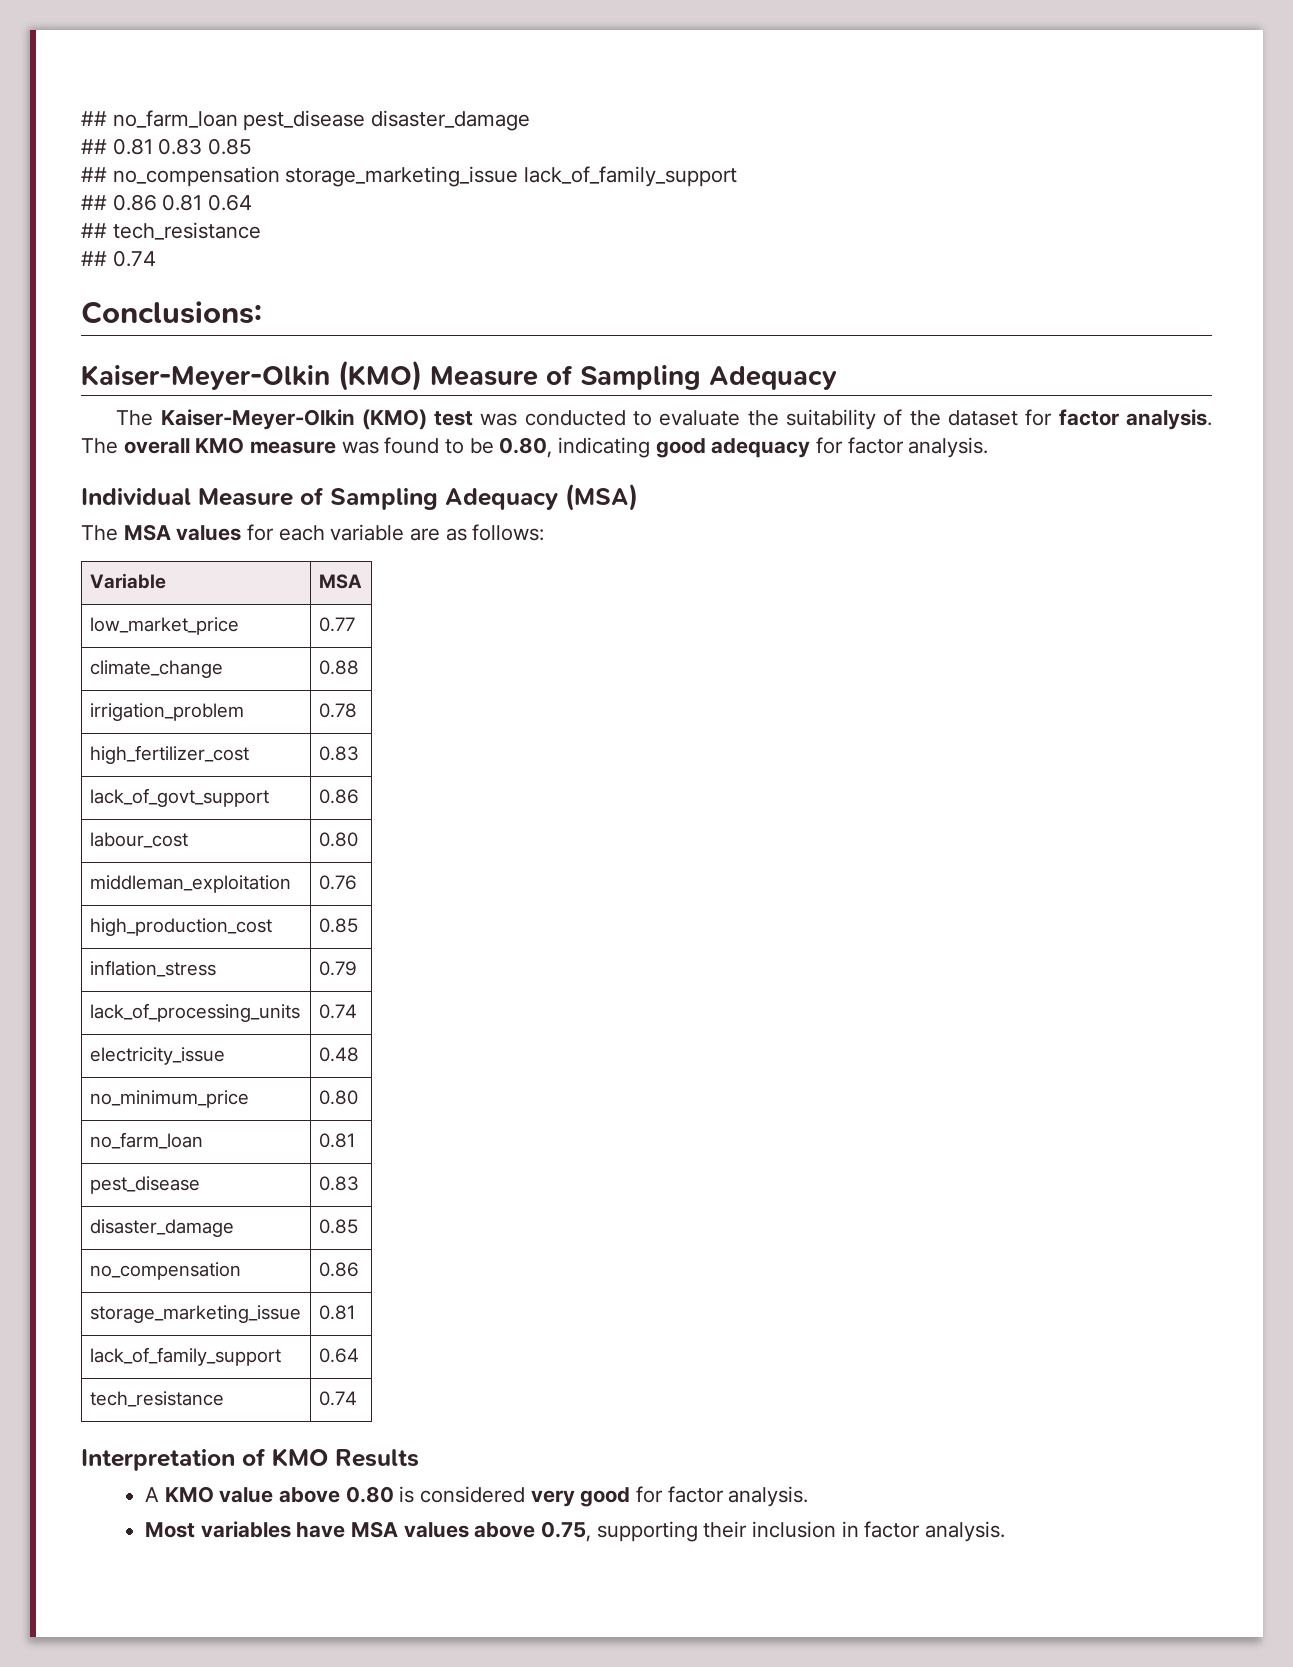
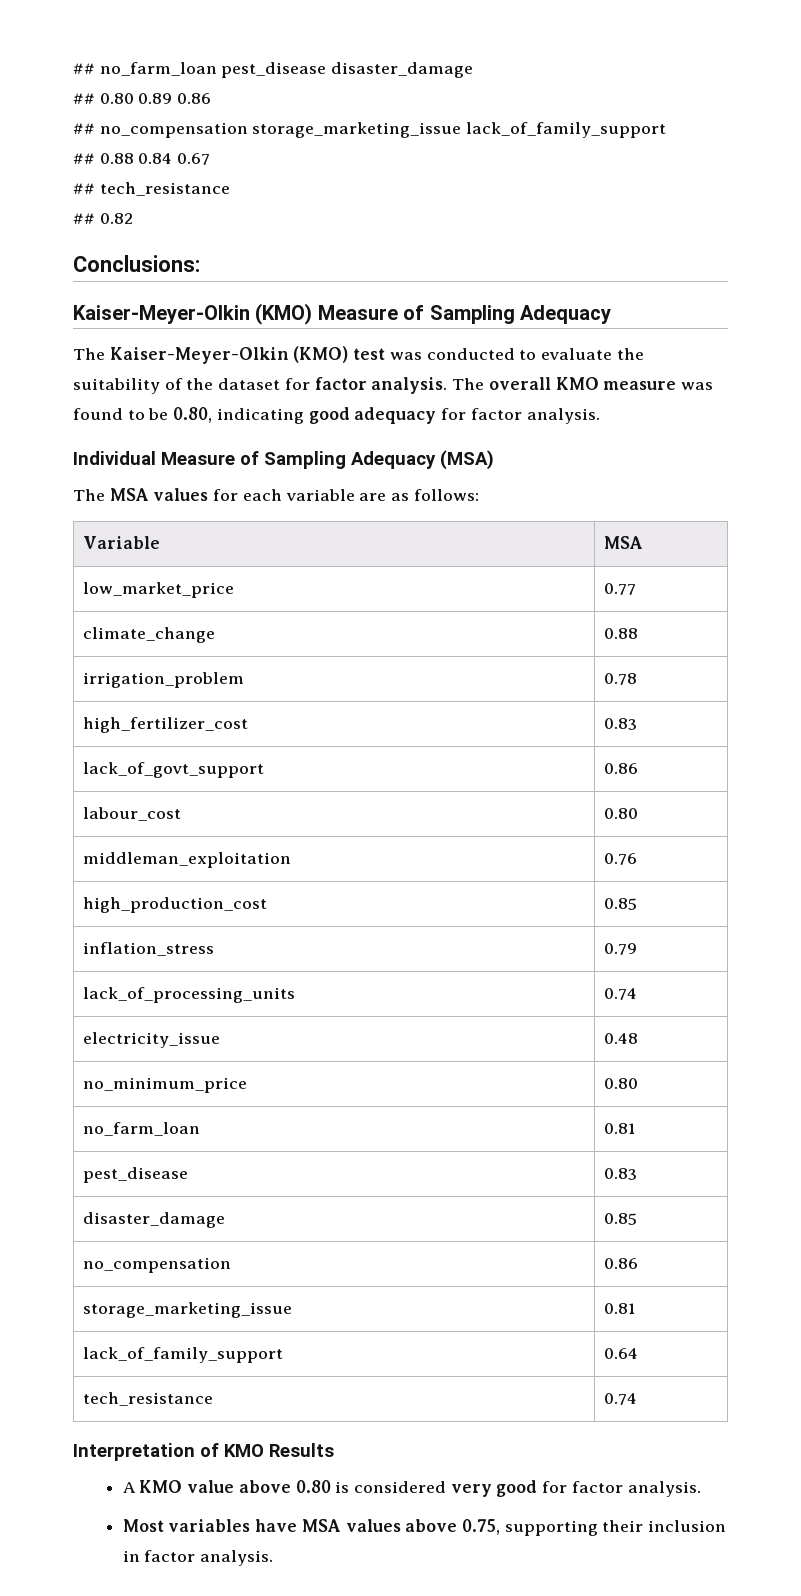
[112,138,253,155] 0.81 0.83 0.85 -> [99,93,212,104] 0.80 0.89 0.86
[112,194,253,211] 0.86 0.81 0.64 -> [99,153,211,165] 0.88 0.84 0.67
[112,250,156,267] 0.74 -> [99,213,133,224] 0.82

